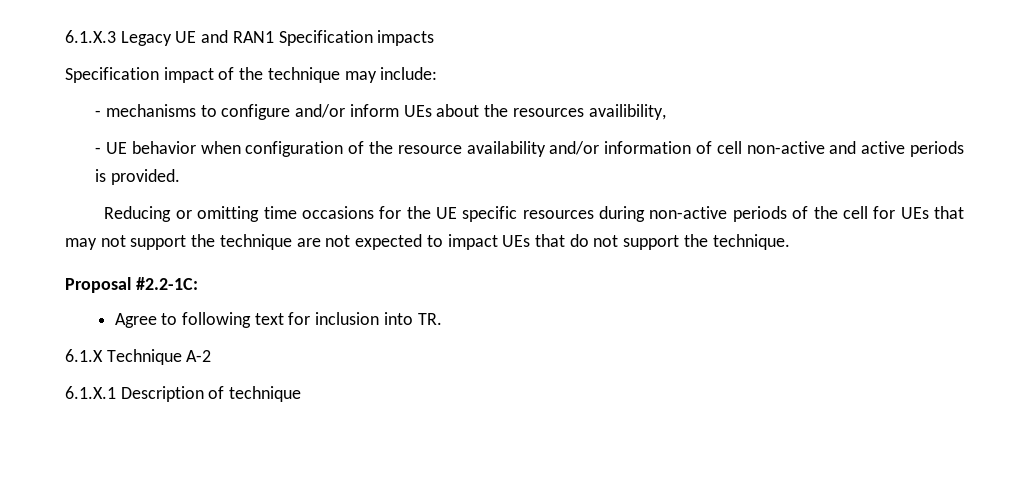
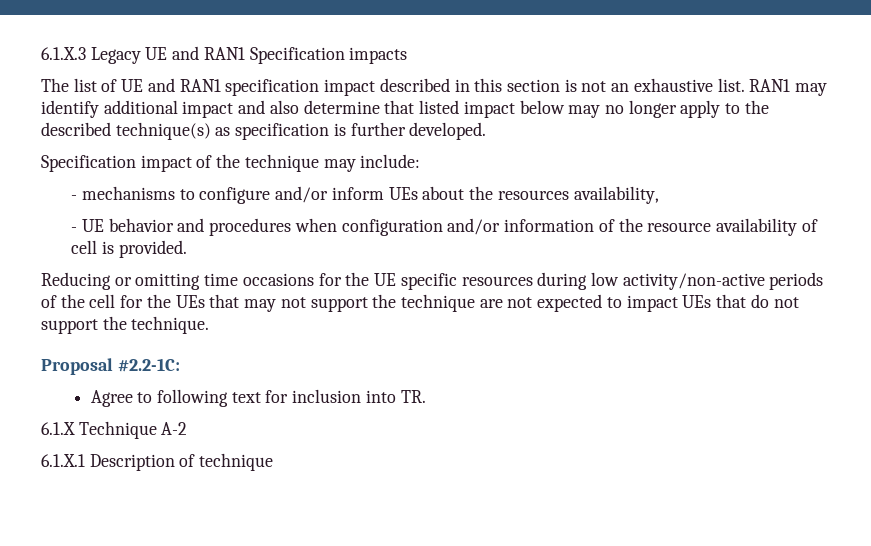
(435, 38) none -> [41,78,828,96] [41,100,769,118] [41,122,487,140] // The list of UE and RAN1 specification impact described in this section is not an exhaustive list. RAN1 may identify additional impact and also determine that listed impact below may no longer apply to the described technique(s) as specification is further developed.
[588,104,666,120] availibility, -> [573,186,659,204] availability,
[200,141,964,157] when configuration of the resource availability and/or information of cell non-active and active periods -> [177,218,818,236] [71,240,98,254] and procedures when configuration and/or information of the resource availability of cell
[649,206,728,219] non-active -> [590,272,765,290] low activity/non-active
(896, 212) none -> [146,294,171,308] the

